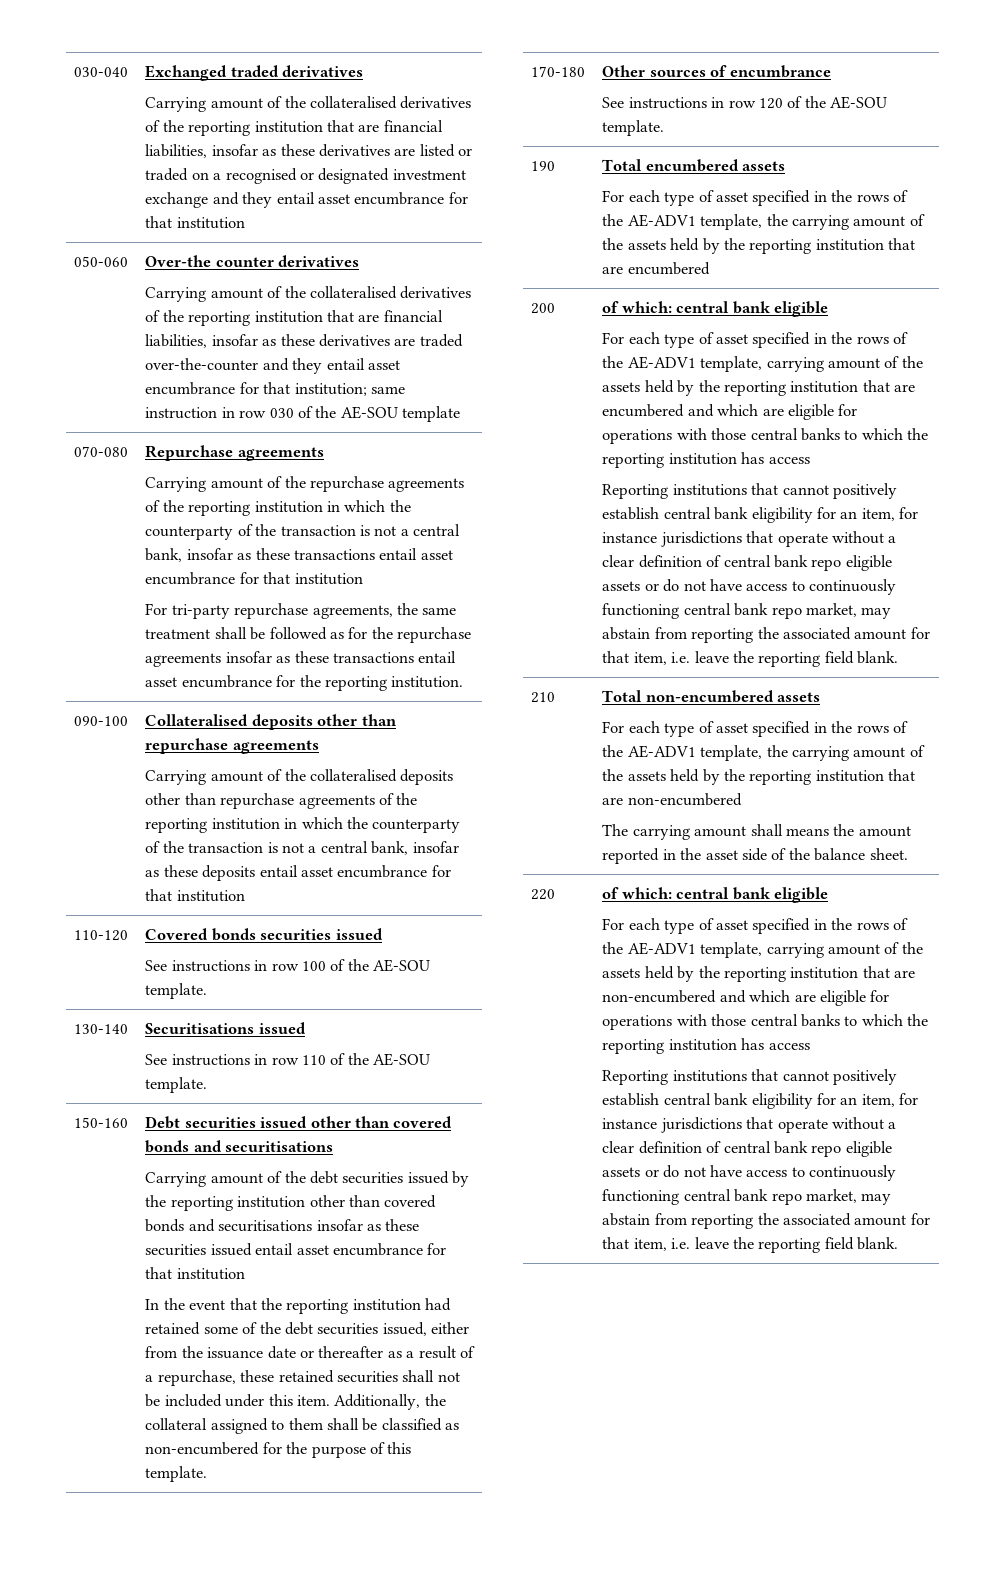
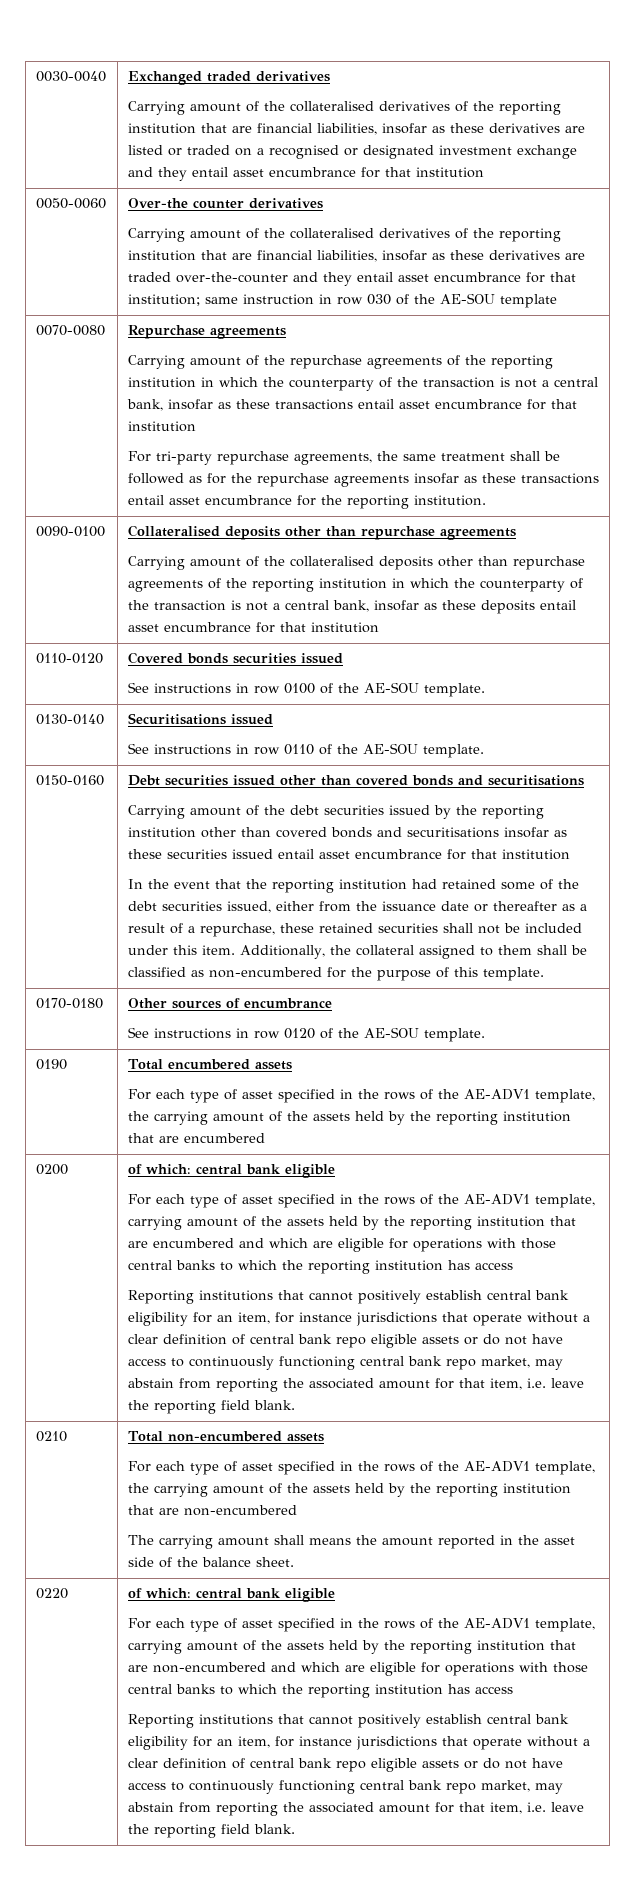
[74,67,129,77] 030-040 -> [35,71,106,82] 0030-0040
[74,256,129,267] 050-060 -> [35,198,106,209] 0050-0060
[74,446,129,457] 070-080 -> [35,325,105,336] 0070-0080
[74,716,129,726] 090-100 -> [35,526,105,537] 0090-0100
[74,930,129,941] 110-120 -> [35,653,103,664] 0110-0120
[301,959,431,972] [145,983,208,999] [74,1024,129,1034] 100 of the AE-SOU template. // 130-140 -> [283,682,485,697] [35,714,104,725] 0100 of the AE-SOU template. // 0130-0140
[301,1053,431,1066] [145,1077,208,1093] [74,1117,129,1128] 110 of the AE-SOU template. // 150-160 -> [283,743,484,758] [35,775,104,786] 0110 of the AE-SOU template. // 0150-0160
[531,66,586,77] 170-180 -> [35,998,103,1009] 0170-0180
[758,96,888,109] [602,120,665,136] [531,161,556,171] 120 of the AE-SOU template. // 190 -> [283,1027,485,1042] [35,1059,67,1070] 0120 of the AE-SOU template. // 0190
[531,303,556,314] 200 -> [35,1164,68,1175] 0200
[531,692,556,703] 210 -> [35,1431,67,1442] 0210
[531,889,556,900] 220 -> [35,1588,68,1599] 0220

